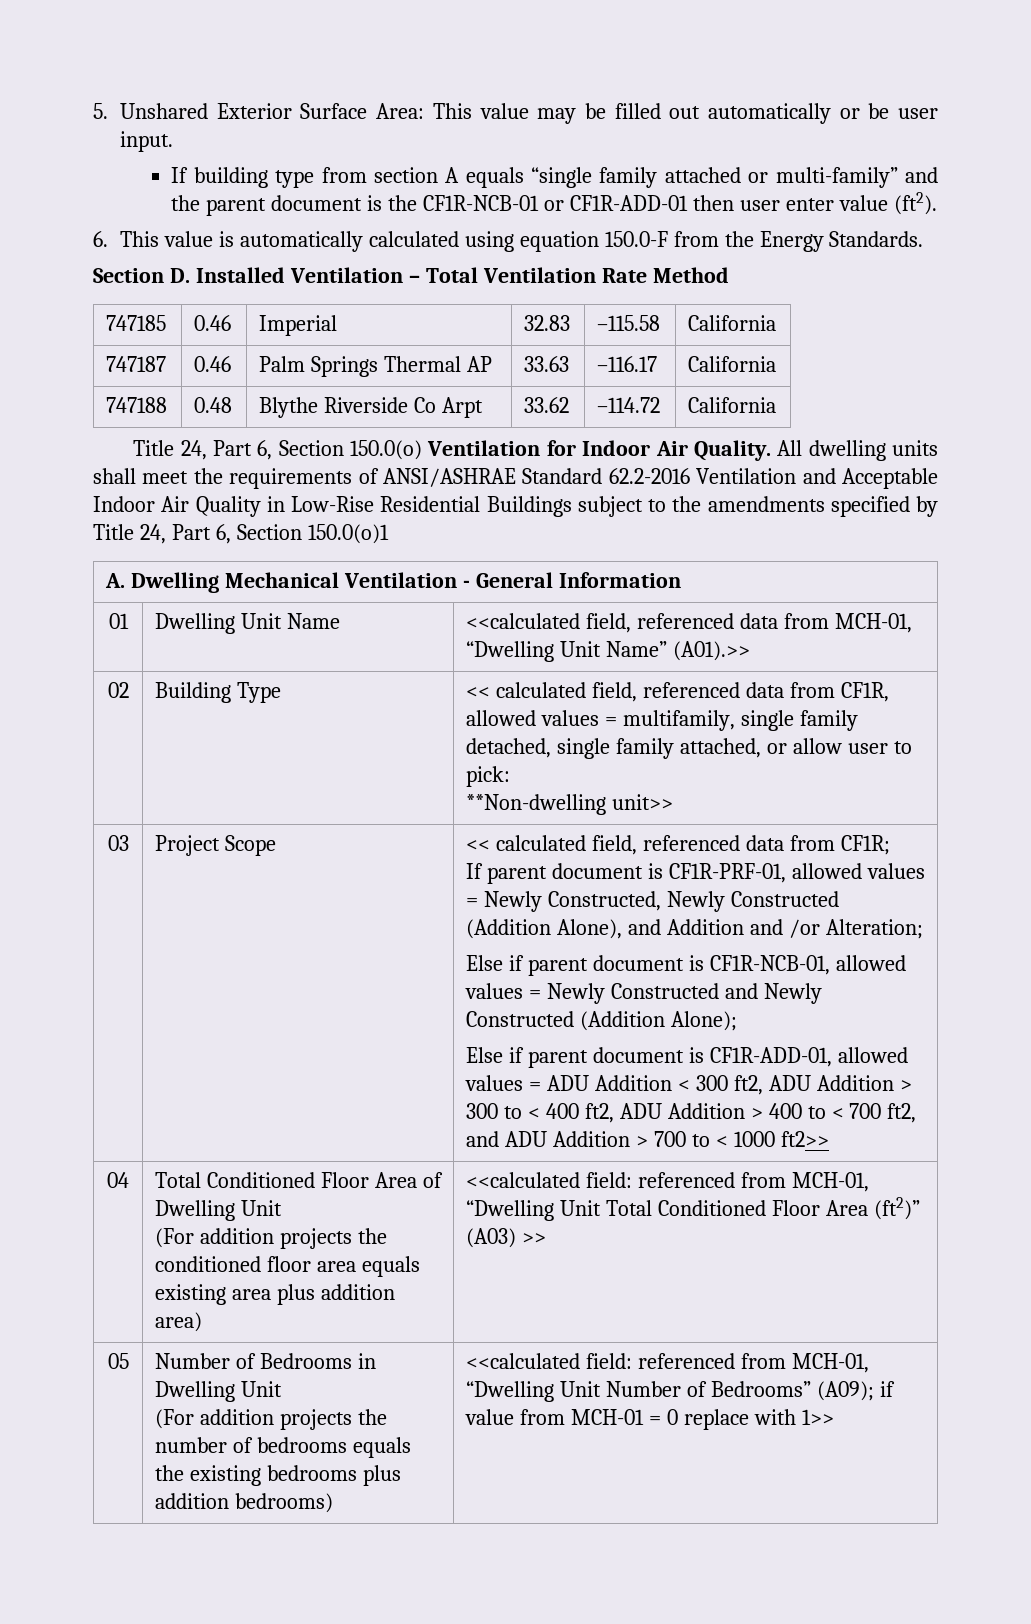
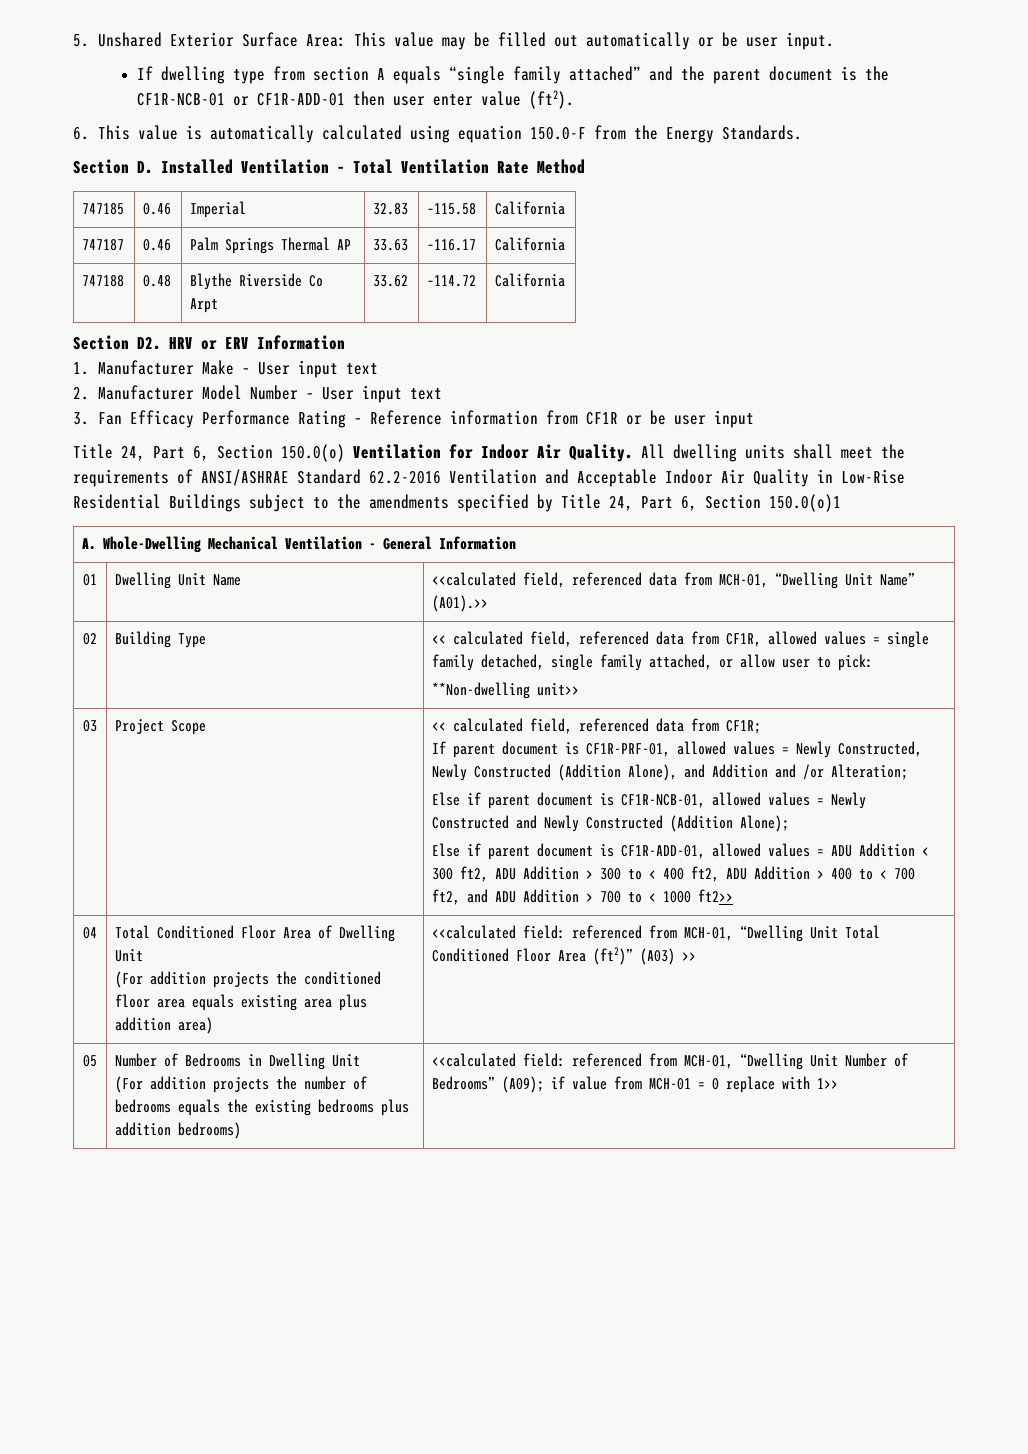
[193,167,268,188] building -> [161,66,226,84] dwelling
[664,167,898,188] attached or multi-family” -> [569,66,642,81] attached”
(777, 405) none -> [73,335,345,350] [73,360,378,378] [73,385,442,403] [73,410,754,428] // Section D2. HRV or ERV Information // 1. Manufacturer Make – User input text // 2. Manufacturer Model Number – User input text // 3. Fan Efficacy Performance Rating – Reference information from CF1R or be user input
[131,572,220,593] Dwelling -> [103,536,202,553] Whole-Dwelling
[622,710,735,731] multifamily, -> (881, 640) none

